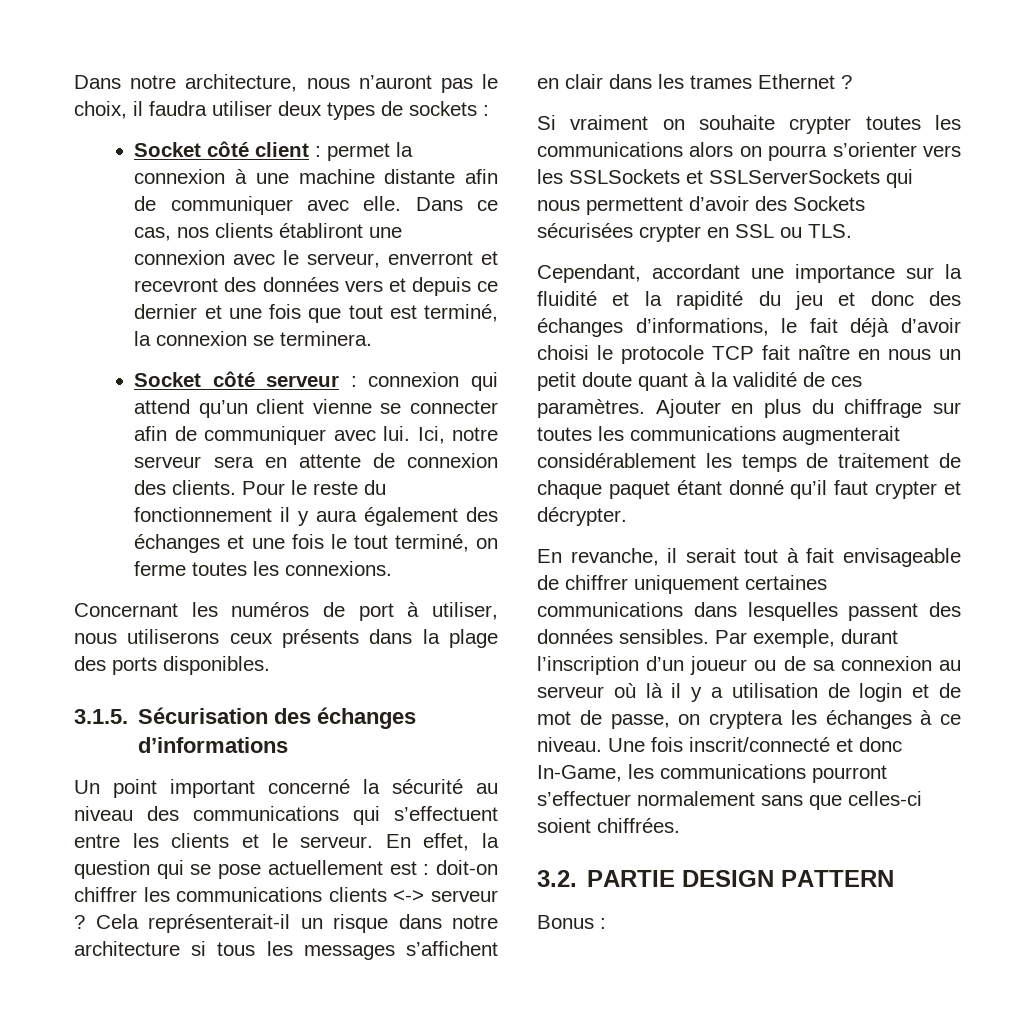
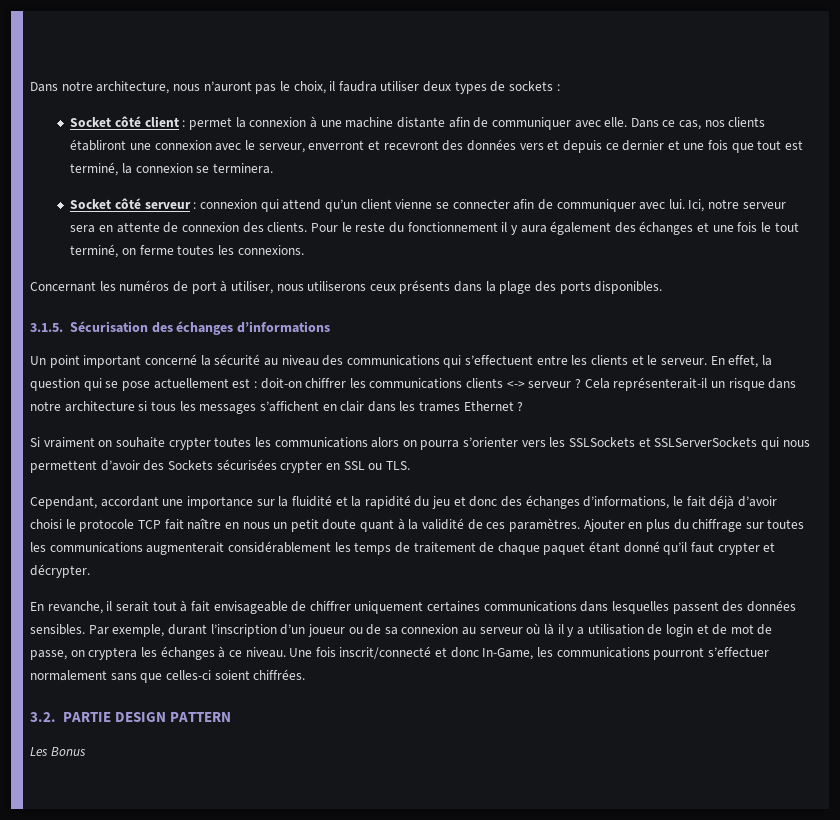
[537,915,606,929] Bonus : -> [30,747,86,756] Les Bonus

